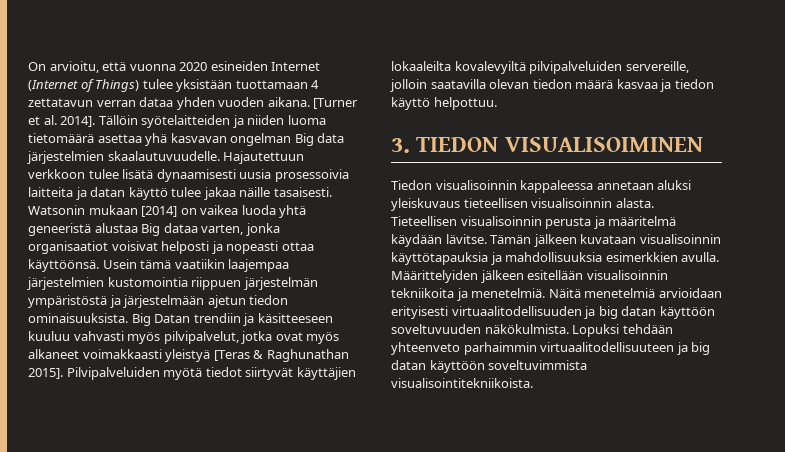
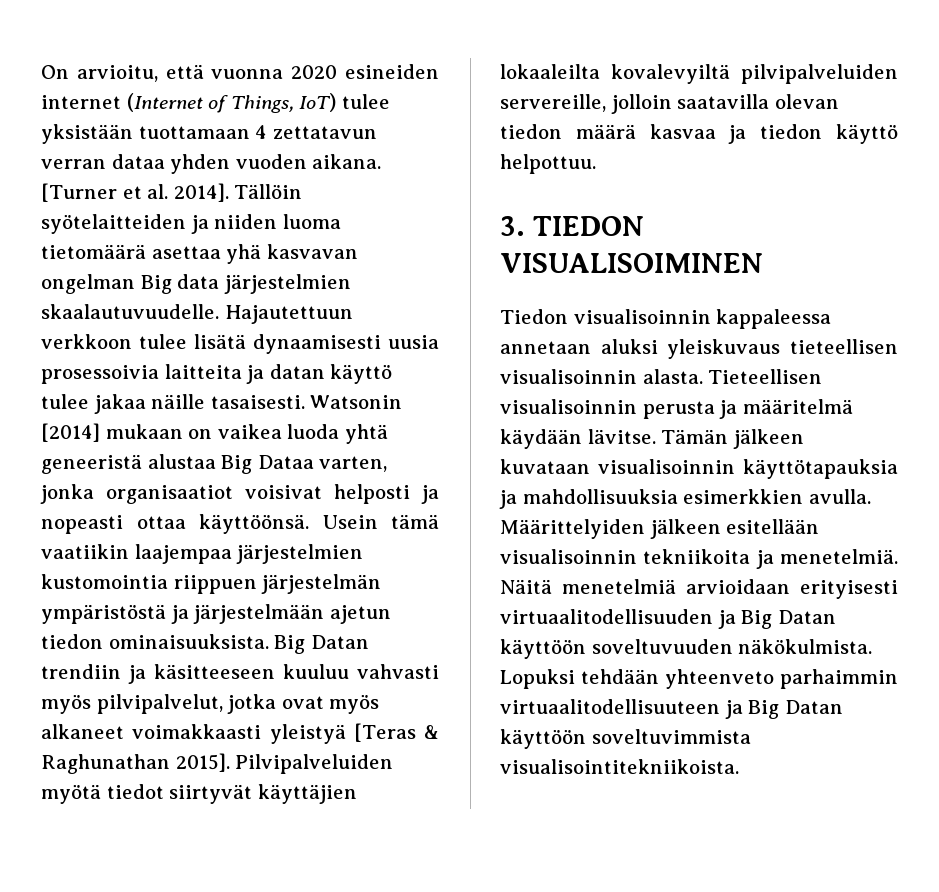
[271,62,321,71] Internet -> [41,95,121,109] internet
[95,79,140,92] Things) -> [230,93,337,113] Things, IoT)
[88,205,178,217] mukaan [2014] -> [41,423,183,442] [2014] mukaan
[163,223,198,233] dataa -> [257,455,314,469] Dataa
[598,306,657,319] big datan -> [741,610,836,629] Big Datan
[691,342,711,355] [391,360,426,370] big datan -> [748,700,843,719] Big Datan

